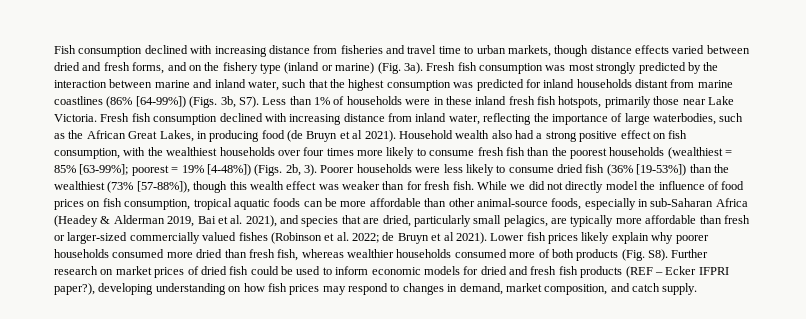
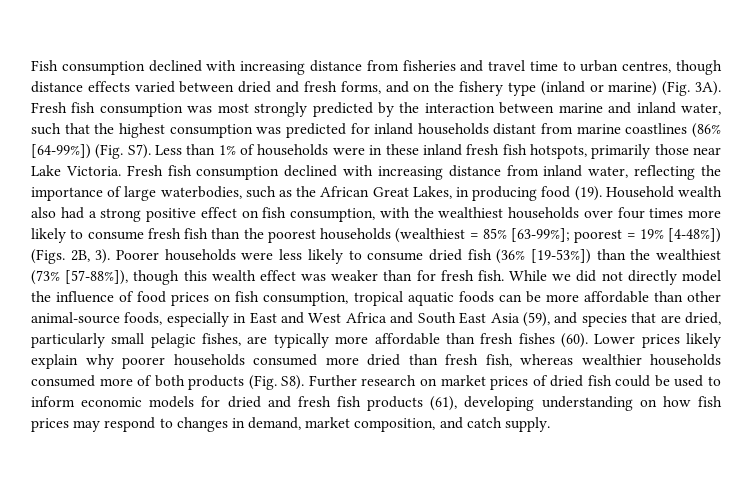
[507,45,551,57] markets, -> [622,61,672,73] centres,
[403,62,423,74] 3a). -> [695,81,722,96] 3A).
[189,96,236,108] (Figs. 3b, -> [95,144,124,159] (Fig.
[287,130,396,142] (de Bruyn et al 2021). -> [574,186,602,201] (19).
[285,164,301,176] 2b, -> [70,250,90,262] 2B,
[650,198,748,207] [54,215,277,227] sub-Saharan Africa (Headey & Alderman 2019, Bai et al. 2021), -> [249,312,550,327] East and West Africa and South East Asia (59),
[503,215,548,227] pelagics, -> [150,333,242,348] pelagic fishes,
[54,232,546,244] or larger-sized commercially valued fishes (Robinson et al. 2022; de Bruyn et al 2021). Lower fish -> [518,333,636,348] fishes (60). Lower
[625,266,729,278] [54,283,95,295] (REF – Ecker IFPRI paper?), -> [430,396,458,411] (61),

